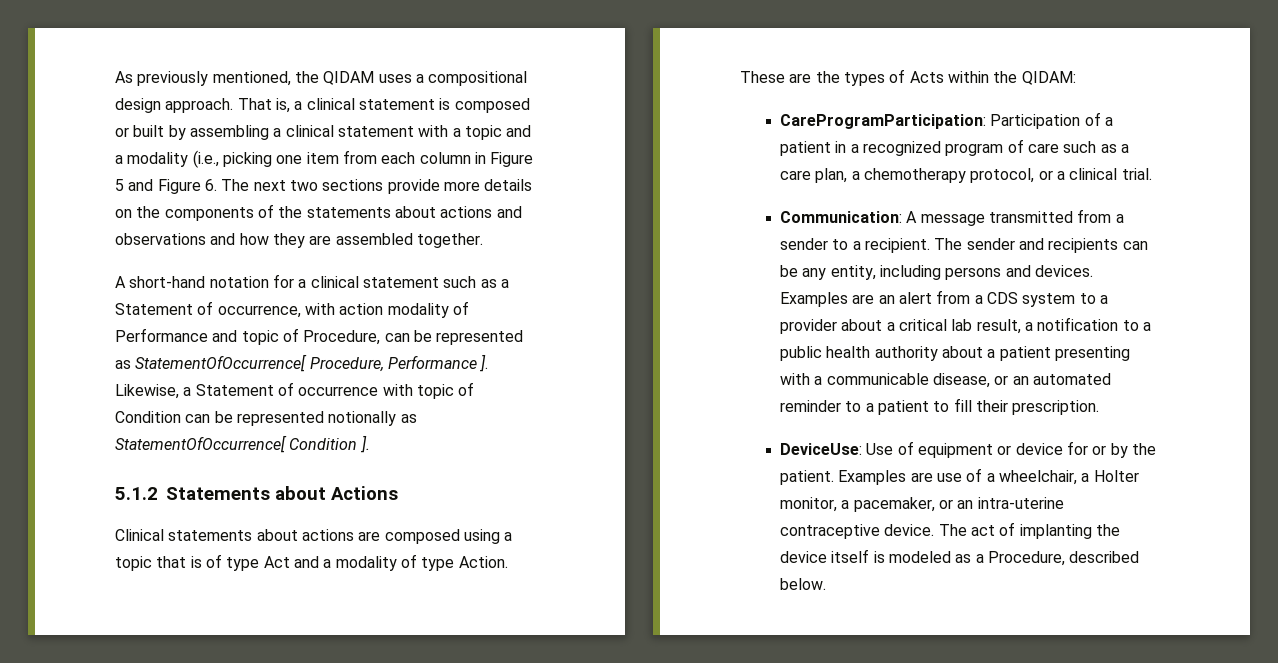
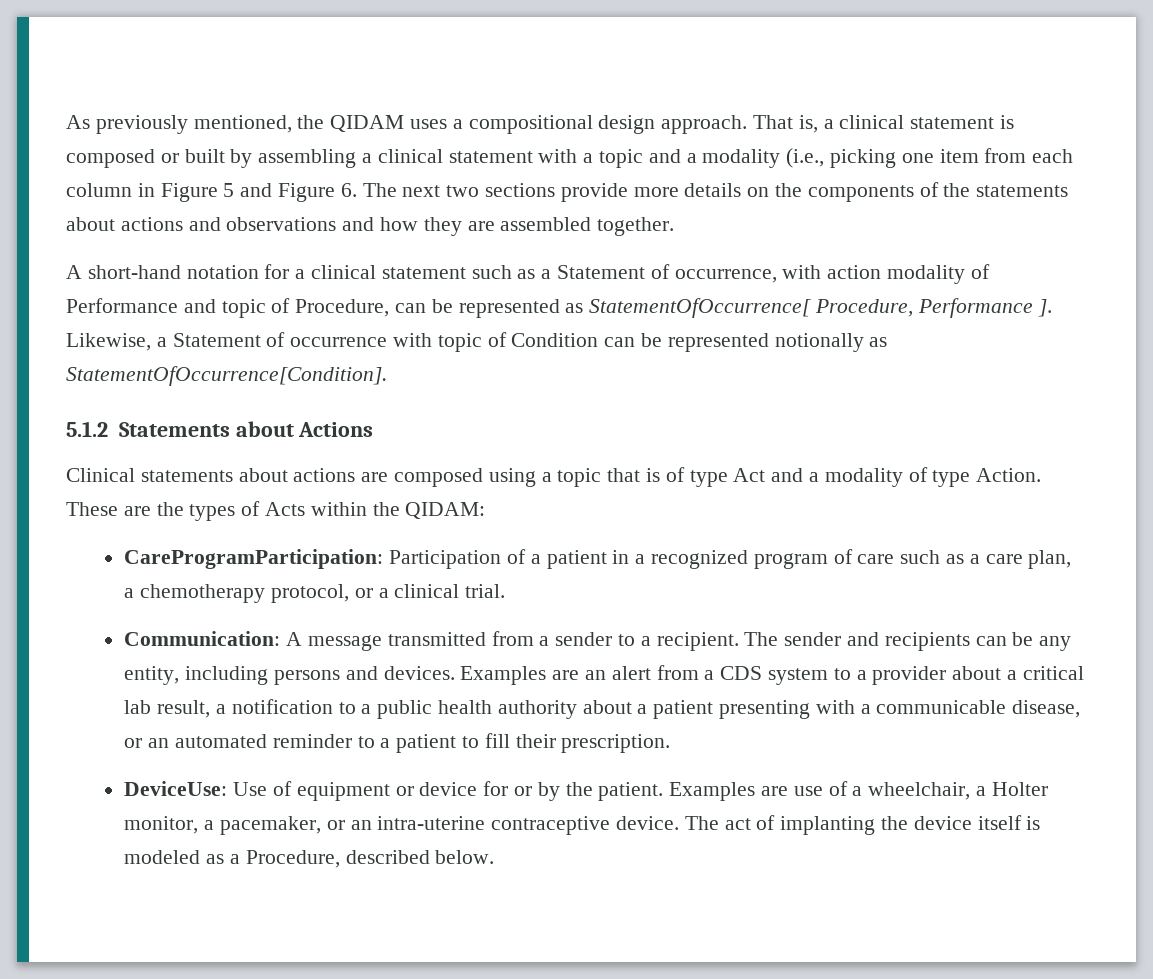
[115,435,370,453] StatementOfOccurrence[ Condition ]. -> [66,366,387,386] StatementOfOccurrence[Condition].

